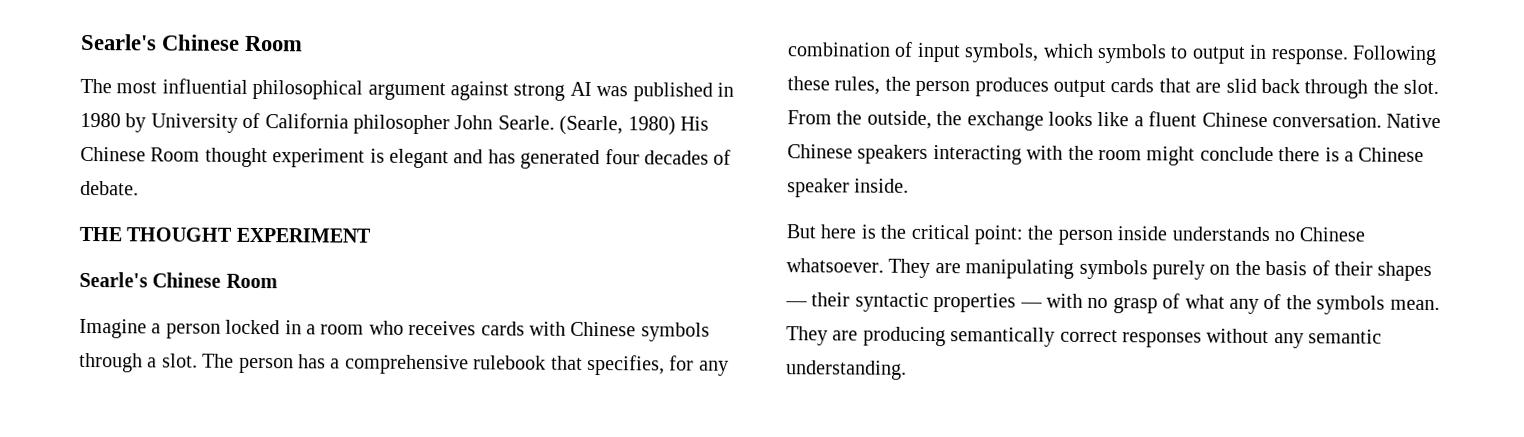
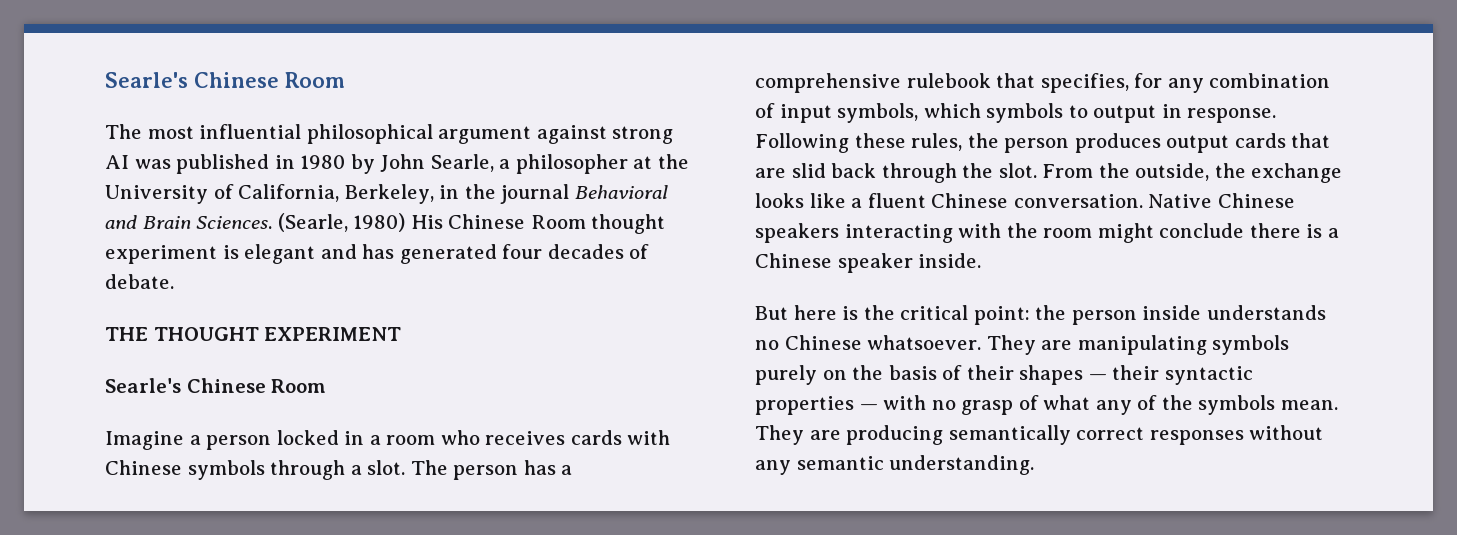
[150,112,555,135] University of California philosopher John Searle. -> [380,154,689,174] [105,184,668,204] [105,215,273,229] John Searle, a philosopher at the University of California, Berkeley, in the journal Behavioral and Brain Sciences.

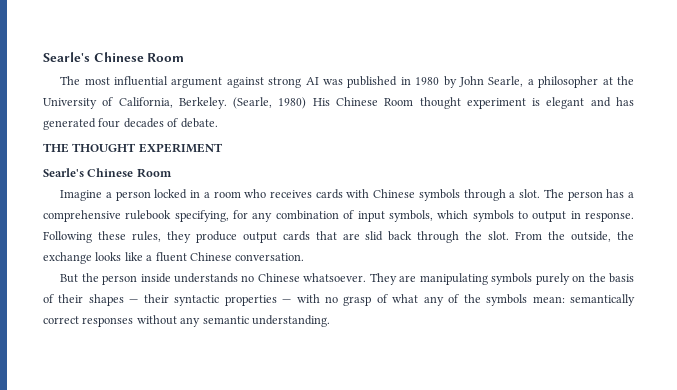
[306,124,433,144] philosophical -> (168, 81) none
[344,184,668,204] [105,215,273,229] Berkeley, in the journal Behavioral and Brain Sciences. -> [178,97,227,109] Berkeley.
[996,73,1129,93] that specifies, -> [174,210,229,222] specifying,
[967,133,1161,153] the person produces -> [166,231,237,243] they produce
[1148,193,1295,208] [755,223,1339,243] [755,253,982,273] [755,305,1030,325] Native Chinese speakers interacting with the room might conclude there is a Chinese speaker inside. // But here is the critical point: -> [60,274,79,283] // But
[1280,400,1338,410] [755,425,944,445] mean. They are producing -> [532,296,565,303] mean:

